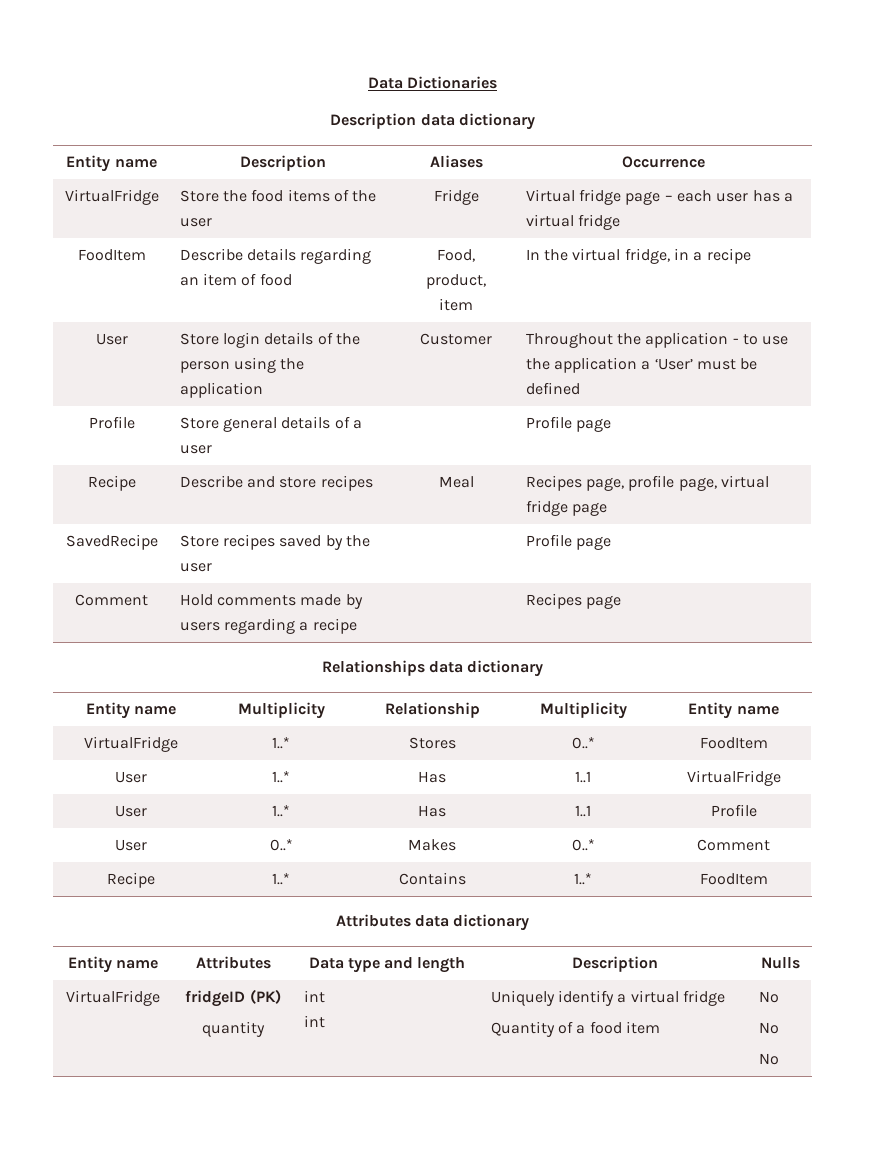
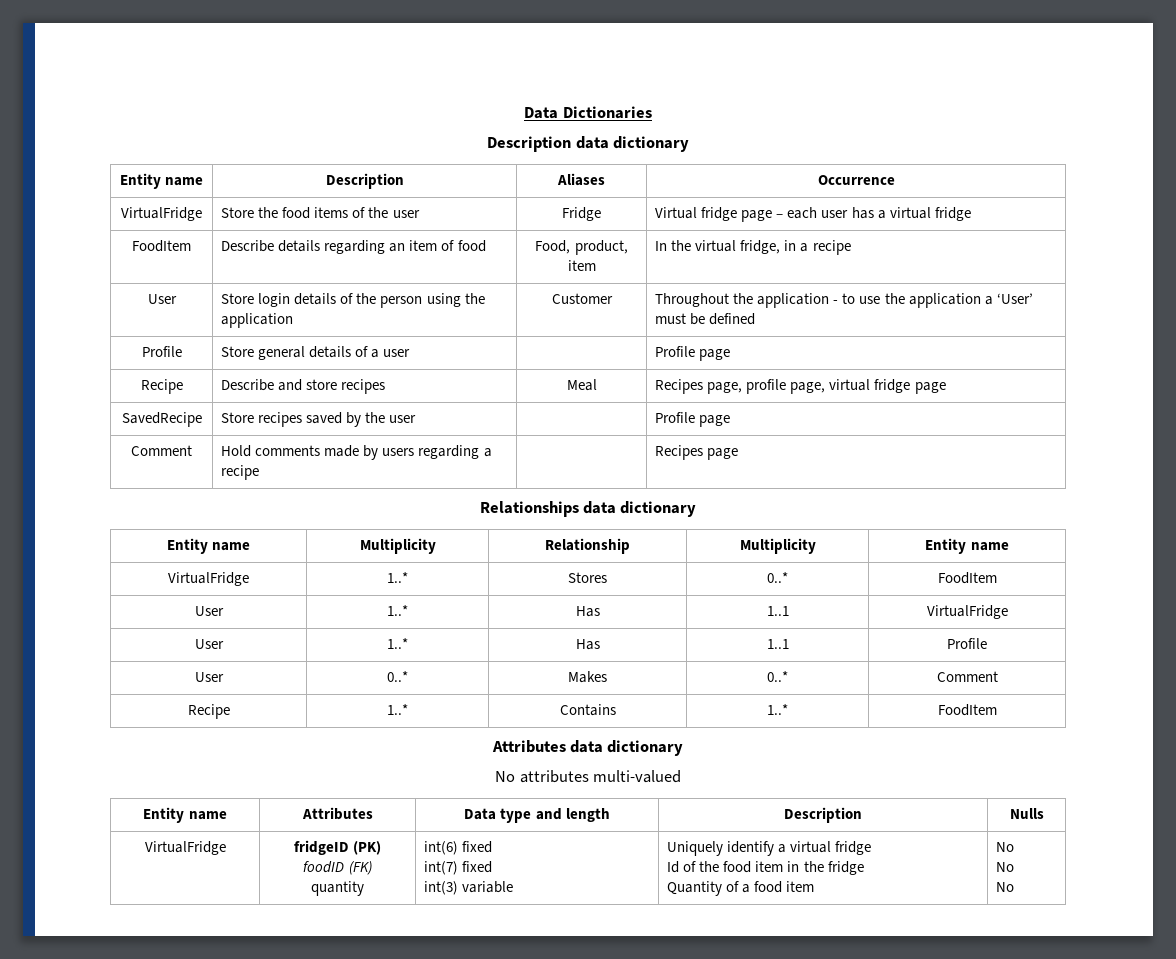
(530, 922) none -> [495,770,681,783] // No attributes multi-valued
(281, 996) none -> [303,861,372,875] // foodID (FK)
[303,990,325,1003] [303,1015,325,1028] int // int -> [424,841,493,855] [424,861,493,875] [424,881,514,895] int(6) fixed // int(7) fixed // int(3) variable
(726, 998) none -> [667,861,864,875] // Id of the food item in the fridge

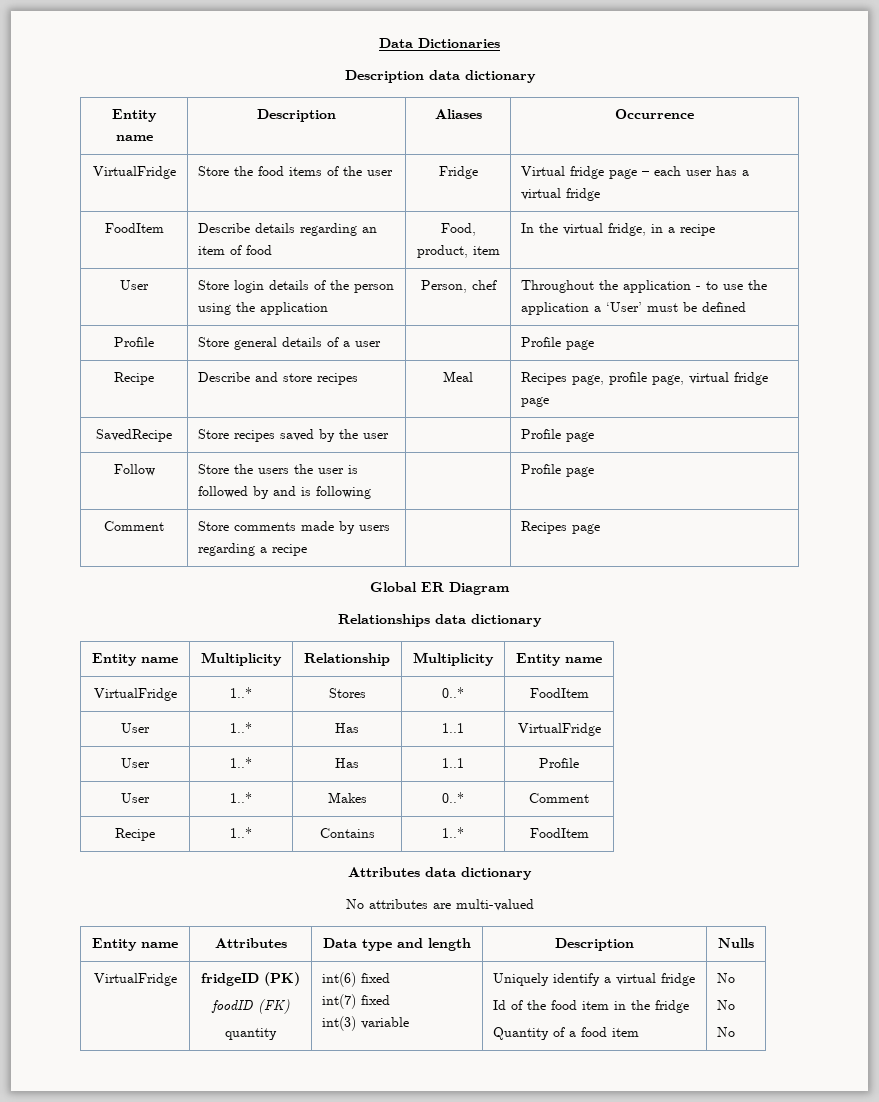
[551,293,613,304] Customer -> [420,280,497,293] Person, chef
(731, 421) none -> [113,464,155,476] [198,464,359,474] [198,486,372,499] [521,464,595,477] // Follow | Store the users the user is followed by and is following | | Profile page
[221,445,252,457] Hold -> [198,521,230,531] Store
(739, 454) none -> [370,582,510,595] // Global ER Diagram
[387,671,408,682] 0..* -> [230,792,252,803] 1..*
(589, 776) none -> [432,903,451,909] are

